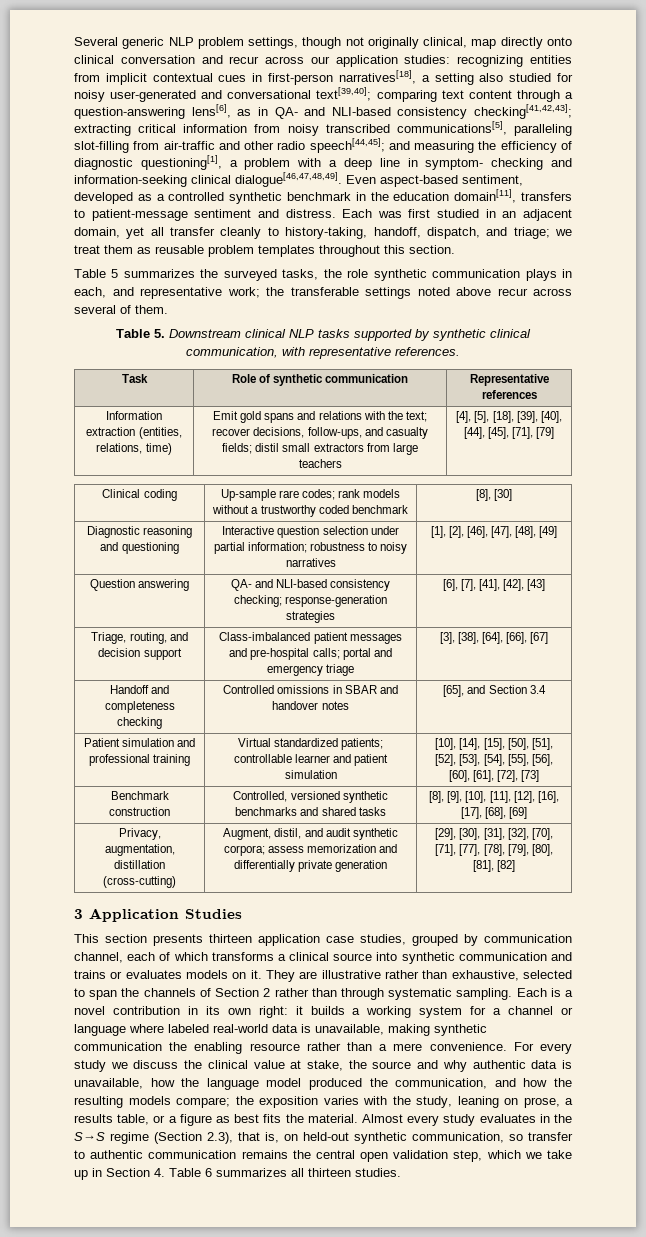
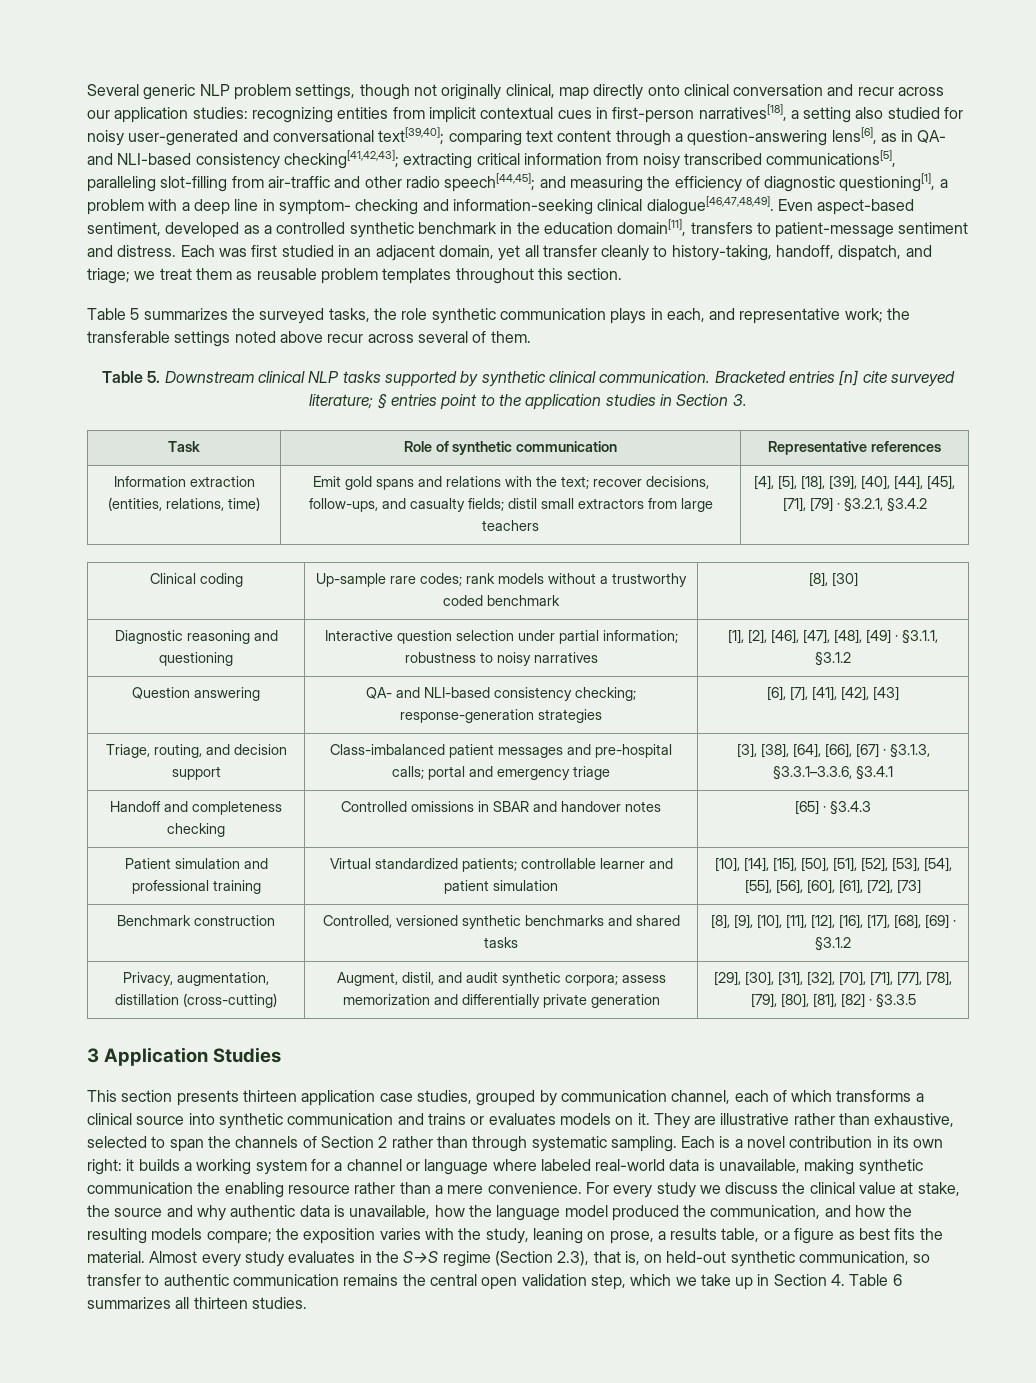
[186,347,460,359] communication, with representative references. -> [599,370,955,387] [309,394,747,410] communication. Bracketed entries [n] cite surveyed literature; § entries point to the application studies in Section 3.
(555, 433) none -> [836,498,927,512] · §3.2.1, §3.4.2
(558, 532) none -> [895,630,938,644] [815,652,851,666] · §3.1.1, §3.1.2
(549, 638) none -> [882,744,930,758] [773,766,893,780] · §3.1.3, §3.3.1–3.3.6, §3.4.1
[443,685,546,697] [65], and Section 3.4 -> [795,800,871,815] [65] · §3.4.3
(528, 813) none -> [952,920,956,926] [815,937,851,951] · §3.1.2
(516, 866) none -> [868,994,916,1008] · §3.3.5

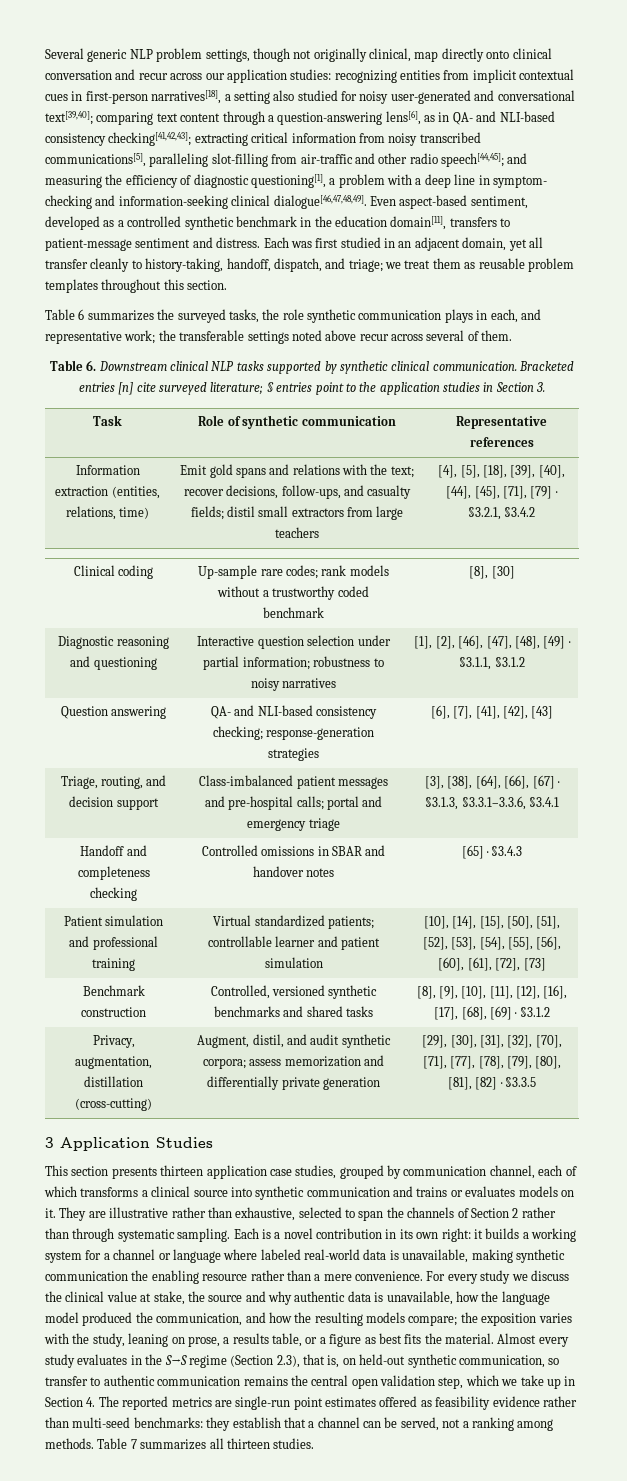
[130,308,140,320] 5 -> [78,309,85,320] 6
[147,371,161,383] 5. -> [86,360,97,371] 6.
[849,1274,902,1286] Table 6 -> [98,1396,577,1410] [45,1417,554,1431] [45,1438,137,1449] The reported metrics are single-run point estimates offered as feasibility evidence rather than multi-seed benchmarks: they establish that a channel can be served, not a ranking among methods. Table 7

